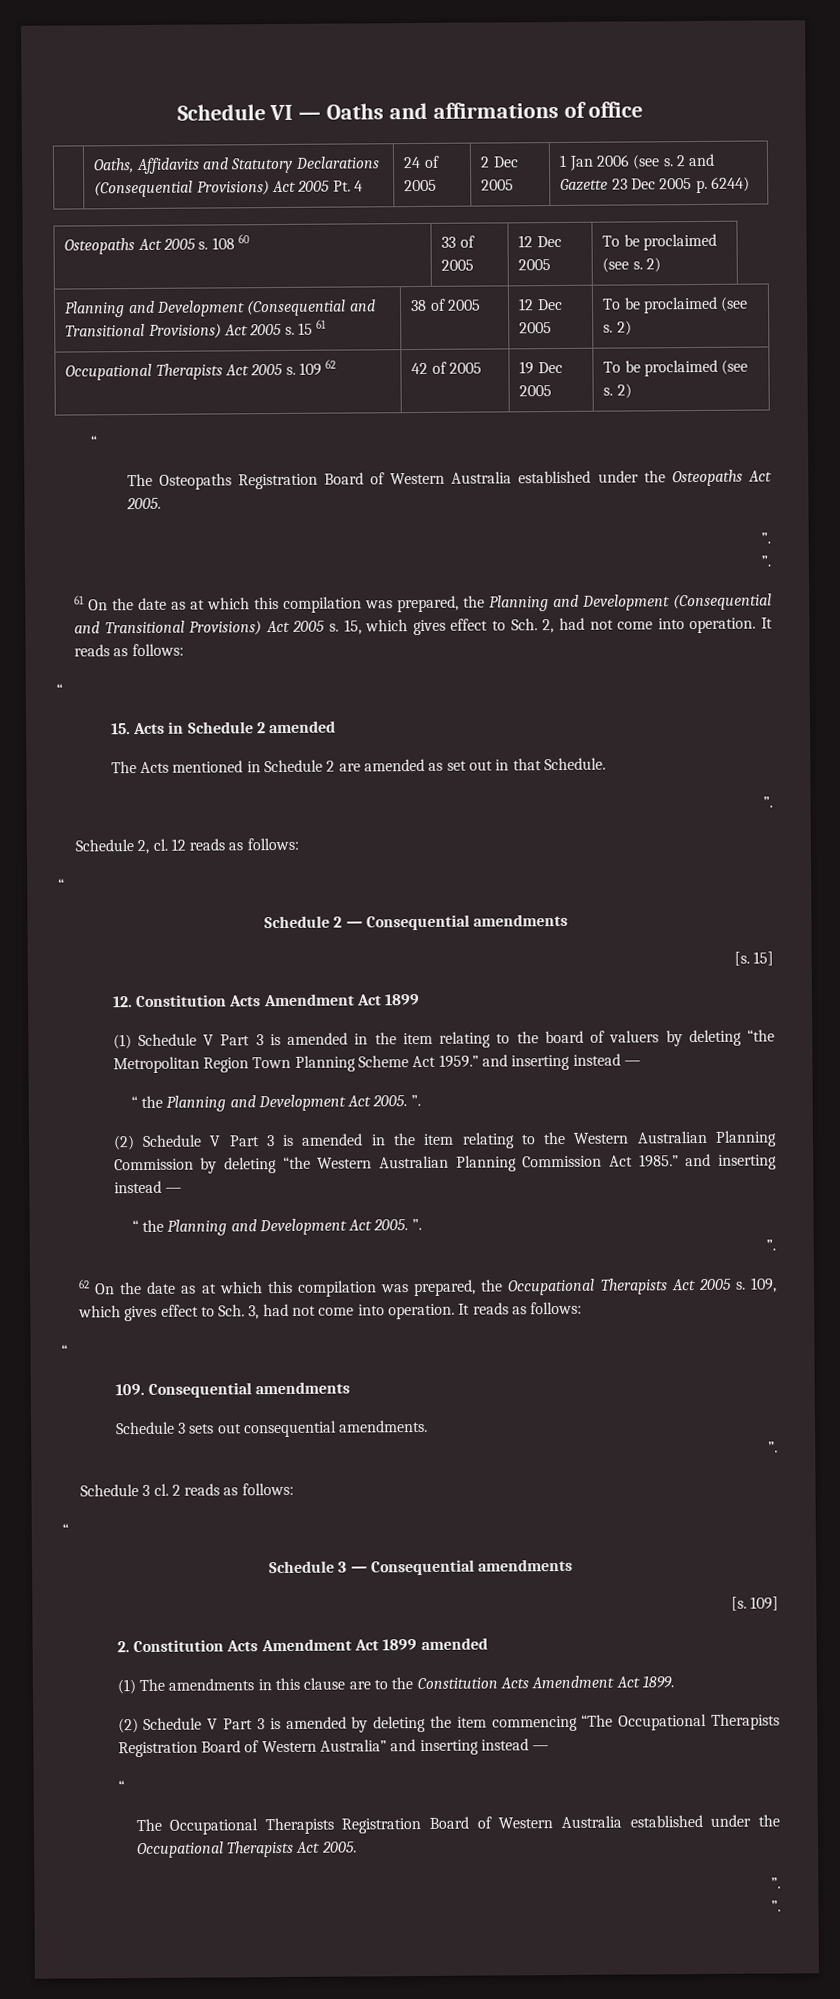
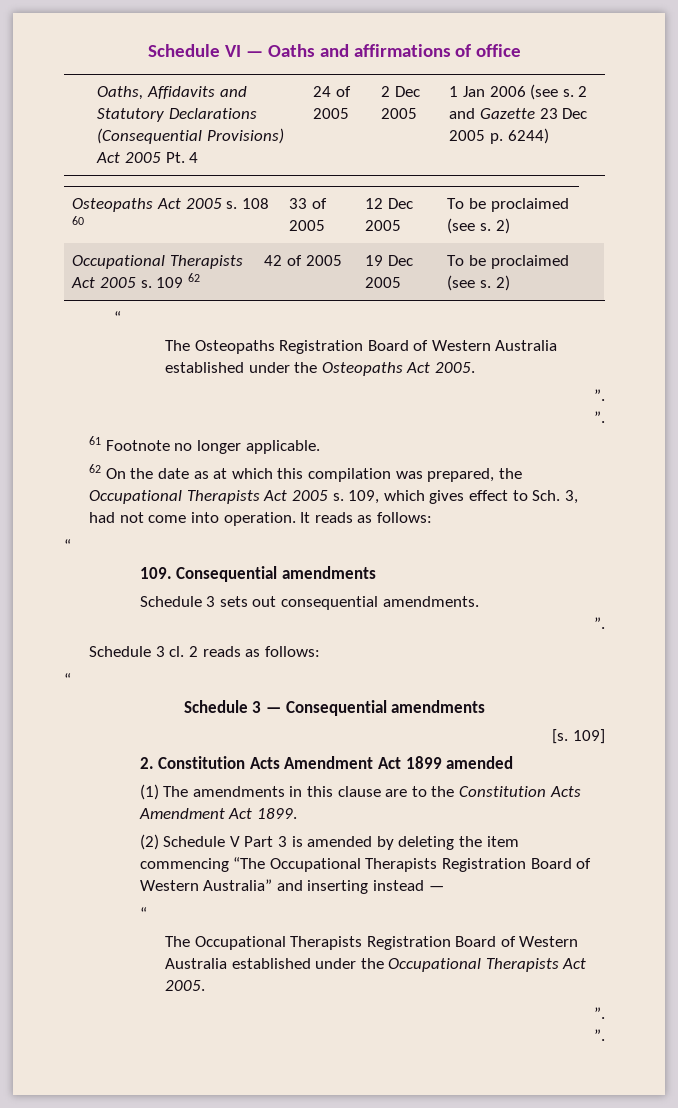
[64,299,376,318] [65,319,328,339] [410,298,482,312] [518,298,563,311] [519,322,553,334] [602,296,749,314] [603,320,632,336] // Planning and Development (Consequential and Transitional Provisions) Act 2005 s. 15 61 | 38 of 2005 | 12 Dec 2005 | To be proclaimed (see s. 2) -> (510, 226) none
[87,593,772,613] [73,617,774,636] [73,643,184,657] [56,683,63,696] [110,720,337,735] [110,757,606,774] [763,796,773,808] [74,837,299,855] [58,878,65,891] [263,913,569,931] [733,951,774,966] [111,993,421,1008] [112,1029,776,1050] [112,1053,641,1074] [130,1094,421,1112] [112,1130,778,1151] [113,1153,777,1174] [113,1180,182,1194] [131,1218,422,1236] [766,1239,776,1251] On the date as at which this compilation was prepared, the Planning and Development (Consequential and Transitional Provisions) Act 2005 s. 15, which gives effect to Sch. 2, had not come into operation. It reads as follows: // “ // 15. Acts in Schedule 2 amended // The Acts mentioned in Schedule 2 are amended as set out in that Schedule. // ”. // Schedule 2, cl. 12 reads as follows: // “ // Schedule 2 — Consequential amendments // [s. 15] // 12. Constitution Acts Amendment Act 1899 // (1) Schedule V Part 3 is amended in the item relating to the board of valuers by deleting “the Metropolitan Region Town Planning Scheme Act 1959.” and inserting instead — // “ the Planning and Development Act 2005. ”. // (2) Schedule V Part 3 is amended in the item relating to the Western Australian Planning Commission by deleting “the Western Australian Planning Commission Act 1985.” and inserting instead — // “ the Planning and Development Act 2005. ”. // ”. -> [105,440,320,454] Footnote no longer applicable.

